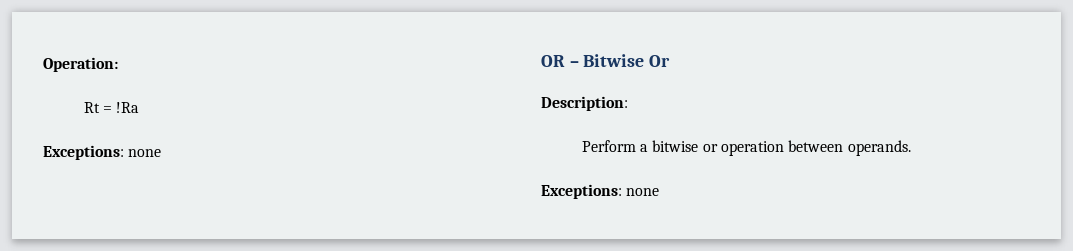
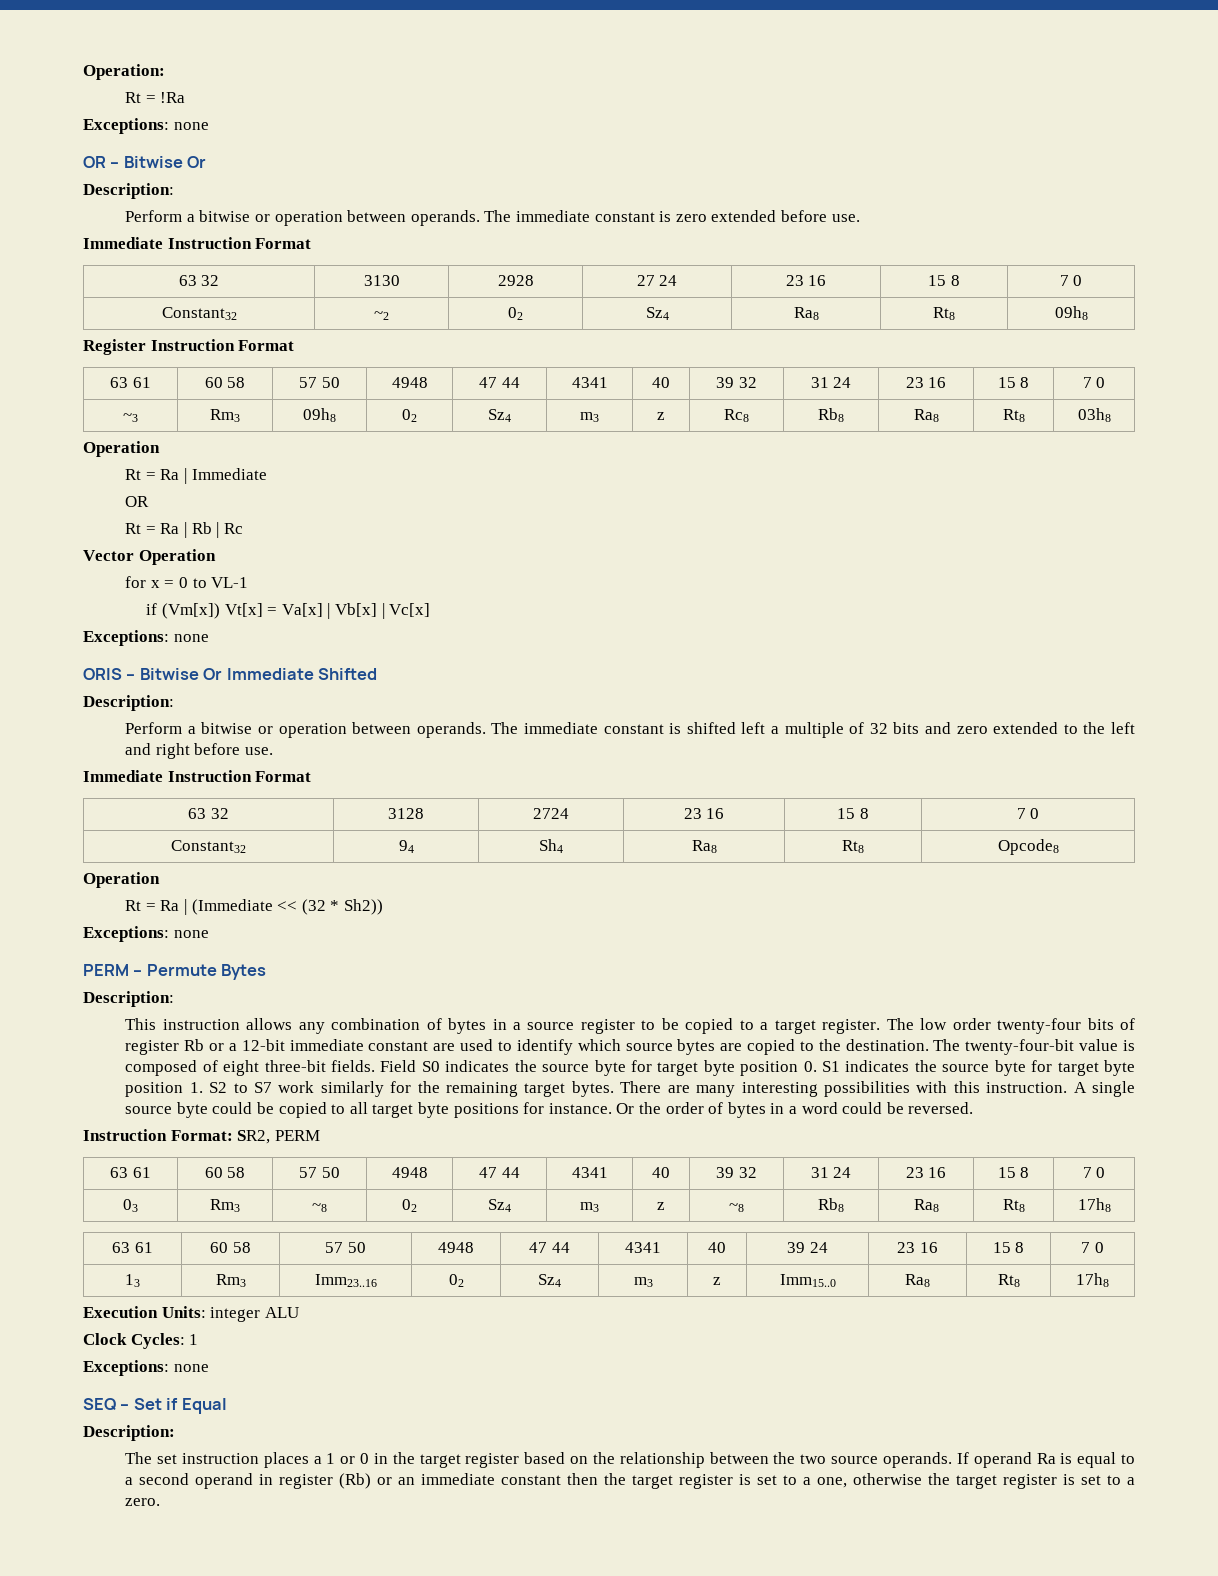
[541,184,660,199] // Exceptions: none -> [484,210,860,222] [83,237,312,249] [178,275,220,286] [363,275,400,286] [497,275,534,286] [636,275,678,286] [785,275,827,286] [928,275,960,286] [1059,275,1083,286] [161,307,237,320] [374,311,389,320] [508,307,523,320] [645,307,669,320] [793,307,819,320] [933,307,955,320] [1054,306,1088,320] [83,339,295,355] [110,377,151,388] [204,377,246,388] [299,377,340,388] [391,377,428,388] [479,377,520,388] [571,377,608,388] [652,377,670,388] [716,377,757,388] [810,377,852,388] [905,377,947,388] [997,377,1030,388] [1082,377,1106,388] [123,413,138,422] [210,409,241,422] [303,408,336,422] [402,409,417,422] [488,409,511,422] [580,412,599,422] [657,412,665,420] [724,409,749,422] [818,408,844,422] [913,409,939,422] [1002,409,1025,422] [1077,408,1111,422] [83,441,160,457] [125,468,267,484] [125,496,150,507] [125,522,243,538] [83,549,216,565] [125,576,249,588] [146,603,431,619] [83,630,209,646] [83,668,378,680] [83,695,174,711] [125,722,1135,738] [125,743,274,759] [83,770,312,782] [188,808,229,819] [388,808,424,819] [533,808,569,819] [683,808,725,819] [837,808,869,819] [1016,808,1040,819] [171,840,247,853] [398,840,414,853] [539,839,563,853] [691,840,717,853] [842,840,864,853] [997,839,1059,855] [83,872,160,888] [125,899,384,915] [83,926,209,942] [83,964,267,980] [83,991,174,1007] [125,1018,1135,1034] [125,1039,1136,1055] [125,1060,1135,1076] [125,1081,1135,1097] [125,1102,974,1118] [83,1129,320,1144] [110,1167,151,1178] [204,1167,246,1178] [299,1167,340,1178] [391,1167,428,1178] [479,1167,520,1178] [571,1167,608,1178] [652,1167,670,1178] [716,1167,757,1178] [810,1167,852,1178] [905,1167,947,1178] [997,1167,1030,1178] [1082,1167,1106,1178] [123,1199,138,1212] [210,1199,241,1212] [312,1203,327,1212] [402,1199,417,1212] [488,1199,511,1212] [580,1202,599,1212] [657,1202,665,1210] [729,1203,744,1212] [818,1198,844,1212] [913,1199,939,1212] [1002,1199,1025,1212] [1077,1198,1111,1212] [112,1242,153,1253] [210,1242,251,1253] [325,1242,366,1253] [438,1242,474,1253] [529,1242,570,1253] [625,1242,661,1253] [708,1242,726,1253] [787,1242,828,1253] [897,1242,938,1253] [992,1242,1025,1253] [1081,1242,1104,1253] [125,1274,140,1287] [215,1274,246,1287] [314,1274,377,1287] [448,1274,464,1287] [538,1274,561,1287] [633,1277,653,1287] [713,1277,721,1285] [779,1274,836,1287] [905,1274,930,1287] [997,1274,1020,1287] [1076,1273,1109,1287] [83,1306,299,1322] [83,1333,199,1349] [83,1360,209,1376] [83,1398,227,1414] [83,1425,175,1441] [125,1452,1136,1468] [125,1473,1136,1489] [125,1498,161,1506] The immediate constant is zero extended before use. // Immediate Instruction Format // 63 32 | 3130 | 2928 | 27 24 | 23 16 | 15 8 | 7 0 // Constant32 | ~2 | 02 | Sz4 | Ra8 | Rt8 | 09h8 // Register Instruction Format // 63 61 | 60 58 | 57 50 | 4948 | 47 44 | 4341 | 40 | 39 32 | 31 24 | 23 16 | 15 8 | 7 0 // ~3 | Rm3 | 09h8 | 02 | Sz4 | m3 | z | Rc8 | Rb8 | Ra8 | Rt8 | 03h8 // Operation // Rt = Ra | Immediate // OR // Rt = Ra | Rb | Rc // Vector Operation // for x = 0 to VL-1 // if (Vm[x]) Vt[x] = Va[x] | Vb[x] | Vc[x] // Exceptions: none // ORIS – Bitwise Or Immediate Shifted // Description: // Perform a bitwise or operation between operands. The immediate constant is shifted left a multiple of 32 bits and zero extended to the left and right before use. // Immediate Instruction Format // 63 32 | 3128 | 2724 | 23 16 | 15 8 | 7 0 // Constant32 | 94 | Sh4 | Ra8 | Rt8 | Opcode8 // Operation // Rt = Ra | (Immediate << (32 * Sh2)) // Exceptions: none // PERM – Permute Bytes // Description: // This instruction allows any combination of bytes in a source register to be copied to a target register. The low order twenty-four bits of register Rb or a 12-bit immediate constant are used to identify which source bytes are copied to the destination. The twenty-four-bit value is composed of eight three-bit fields. Field S0 indicates the source byte for target byte position 0. S1 indicates the source byte for target byte position 1. S2 to S7 work similarly for the remaining target bytes. There are many interesting possibilities with this instruction. A single source byte could be copied to all target byte positions for instance. Or the order of bytes in a word could be reversed. // Instruction Format: SR2, PERM // 63 61 | 60 58 | 57 50 | 4948 | 47 44 | 4341 | 40 | 39 32 | 31 24 | 23 16 | 15 8 | 7 0 // 03 | Rm3 | ~8 | 02 | Sz4 | m3 | z | ~8 | Rb8 | Ra8 | Rt8 | 17h8 // 63 61 | 60 58 | 57 50 | 4948 | 47 44 | 4341 | 40 | 39 24 | 23 16 | 15 8 | 7 0 // 13 | Rm3 | Imm23..16 | 02 | Sz4 | m3 | z | Imm15..0 | Ra8 | Rt8 | 17h8 // Execution Units: integer ALU // Clock Cycles: 1 // Exceptions: none // SEQ – Set if Equal // Description: // The set instruction places a 1 or 0 in the target register based on the relationship between the two source operands. If operand Ra is equal to a second operand in register (Rb) or an immediate constant then the target register is set to a one, otherwise the target register is set to a zero.

